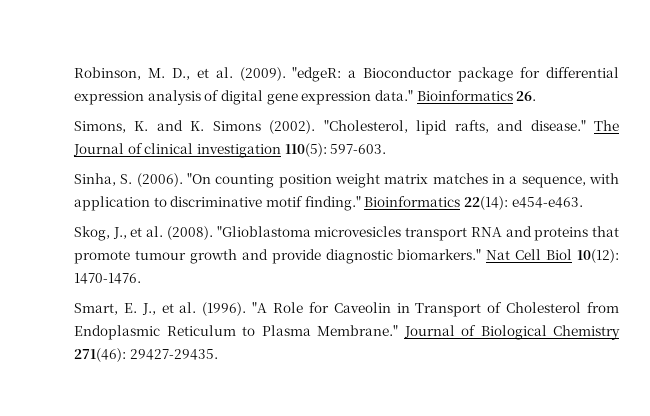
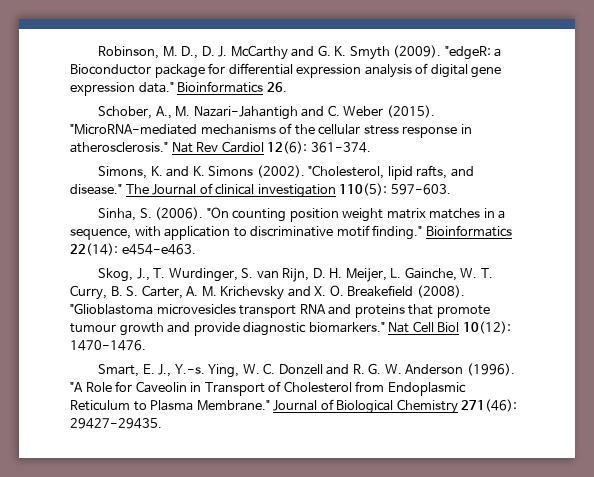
[196,67,233,78] et al. -> [201,45,390,60] D. J. McCarthy and G. K. Smyth
(537, 96) none -> [98,105,435,120] [70,123,472,138] [70,141,371,154] // Schober, A., M. Nazari-Jahantigh and C. Weber (2015). "MicroRNA-mediated mechanisms of the cellular stress response in atherosclerosis." Nat Rev Cardiol 12(6): 361-374.
[130,226,164,237] et al. -> [153,267,493,282] [70,285,414,300] T. Wurdinger, S. van Rijn, D. H. Meijer, L. Gainche, W. T. Curry, B. S. Carter, A. M. Krichevsky and X. O. Breakefield
[161,302,197,313] et al. -> [174,363,464,378] Y.-s. Ying, W. C. Donzell and R. G. W. Anderson

